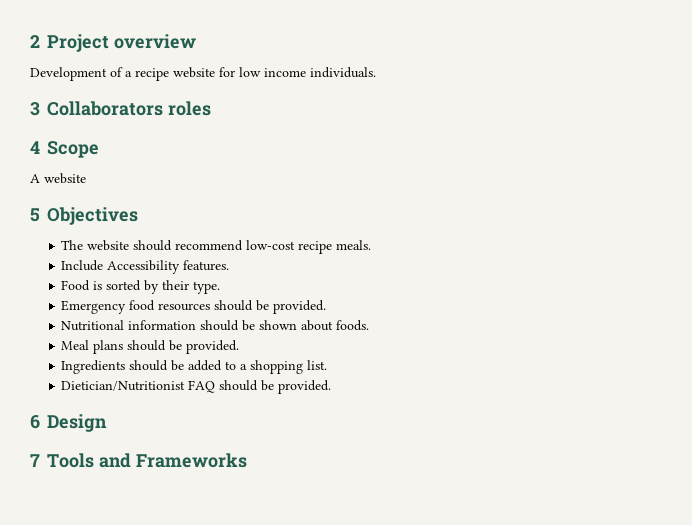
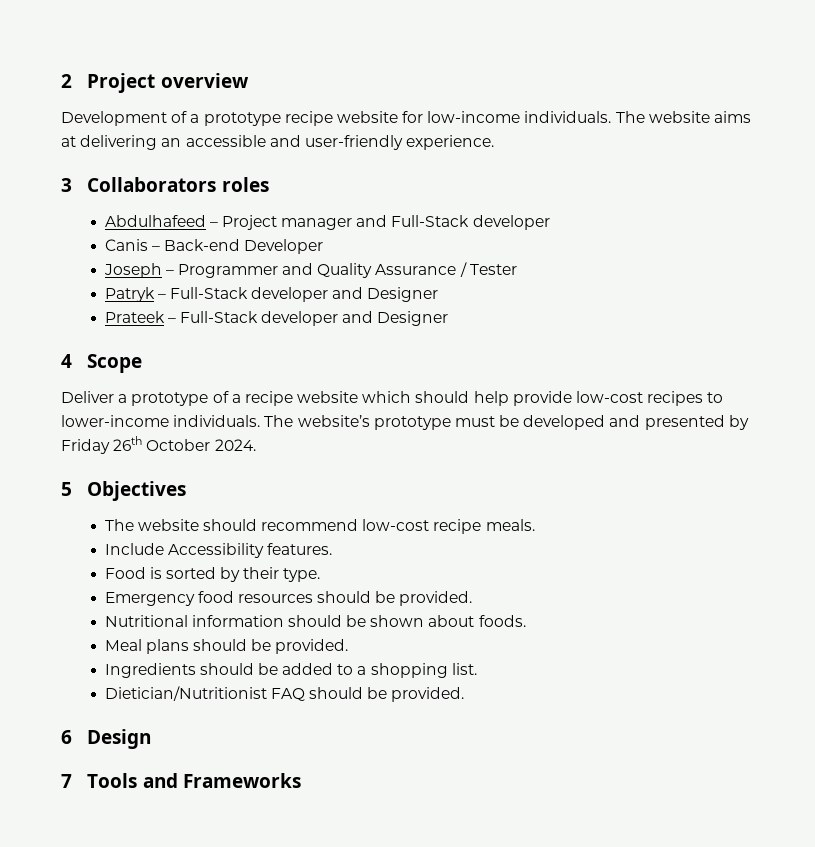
(132, 74) none -> [203,112,281,126] prototype
[239,67,376,78] [30,101,211,116] [30,141,99,158] [30,173,86,184] low income individuals. // 3 Collaborators roles // 4 Scope // A website -> [427,111,752,123] [61,135,495,150] [61,177,269,192] [104,215,550,230] [104,239,324,254] [103,262,517,278] [104,287,439,302] [104,311,449,326] [61,354,143,373] [61,391,724,406] [61,415,749,430] [61,436,256,454] low-income individuals. The website aims at delivering an accessible and user-friendly experience. // 3 Collaborators roles // Abdulhafeed – Project manager and Full-Stack developer // Canis – Back-end Developer // Joseph – Programmer and Quality Assurance / Tester // Patryk – Full-Stack developer and Designer // Prateek – Full-Stack developer and Designer // 4 Scope // Deliver a prototype of a recipe website which should help provide low-cost recipes to lower-income individuals. The website’s prototype must be developed and presented by Friday 26th October 2024.

